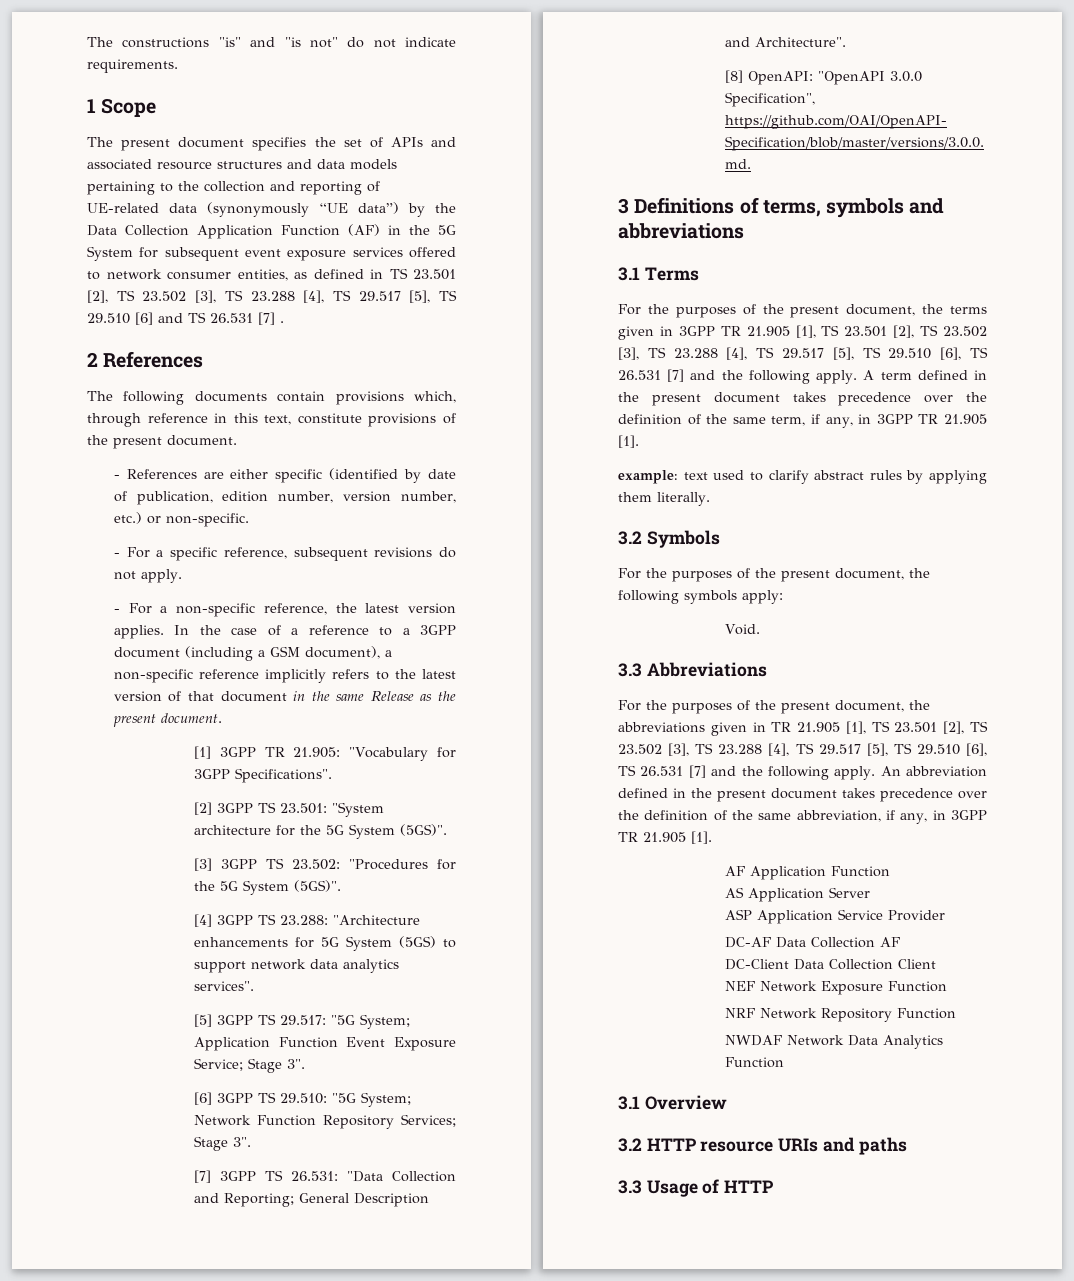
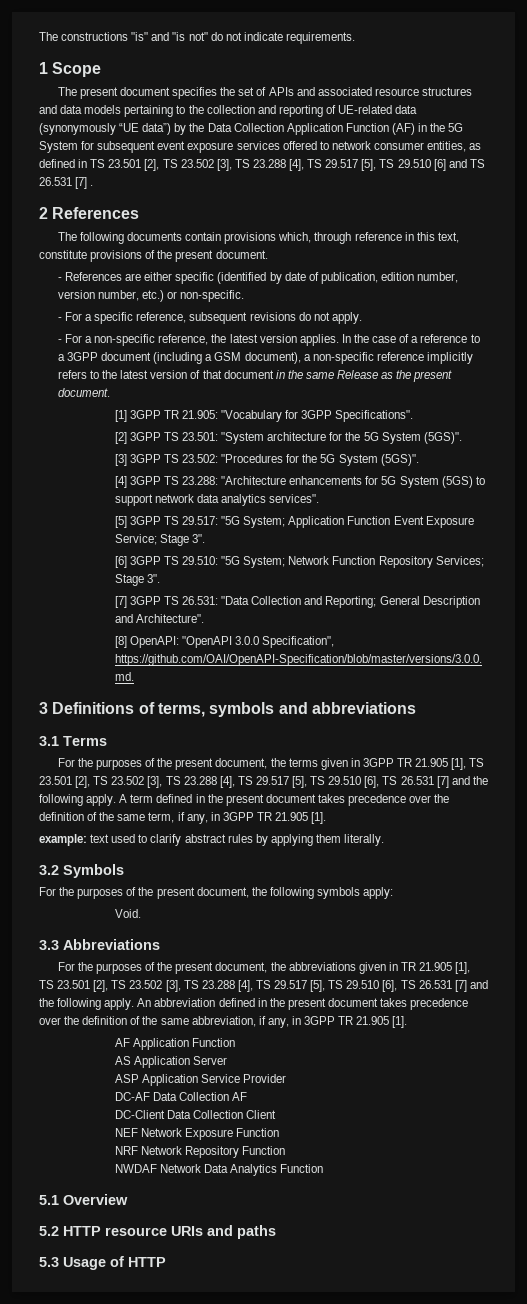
[618,1096,640,1110] 3.1 -> [39,1195,59,1205] 5.1
[618,1138,642,1152] 3.2 -> [39,1226,59,1236] 5.2
[618,1180,642,1194] 3.3 -> [39,1257,59,1267] 5.3

